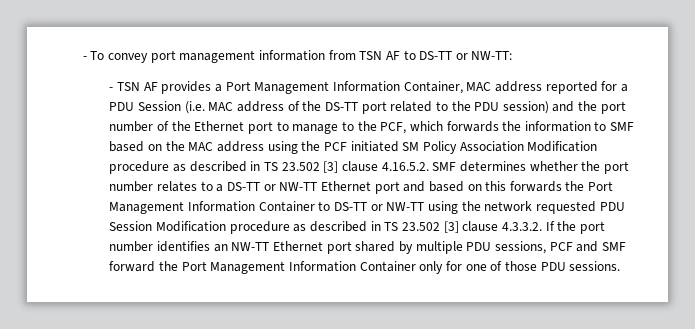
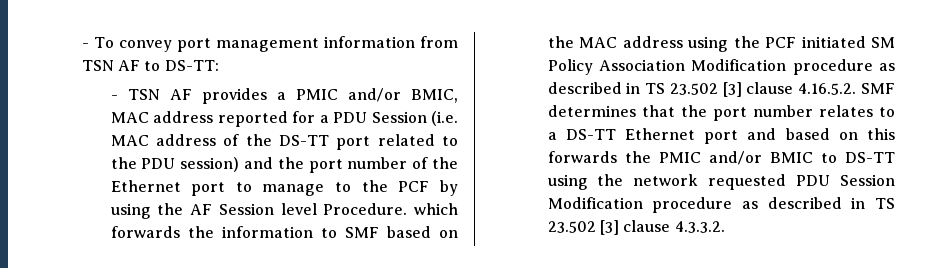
[419,51,513,60] DS-TT or NW-TT: -> [164,60,219,71] DS-TT:
[225,81,463,94] Port Management Information Container, -> [295,88,458,103] PMIC and/or BMIC,
[380,122,407,134] PCF, -> [398,180,458,196] [110,203,408,219] PCF by using the AF Session level Procedure.
[529,161,578,171] whether -> [641,105,675,117] that
[263,182,318,191] or NW-TT -> (616, 134) none
[588,181,614,191] [109,201,425,214] Port Management Information Container to DS-TT or NW-TT -> [658,151,895,165] PMIC and/or BMIC to DS-TT
[545,221,605,234] [109,241,626,254] [109,261,621,274] If the port number identifies an NW-TT Ethernet port shared by multiple PDU sessions, PCF and SMF forward the Port Management Information Container only for one of those PDU sessions. -> (725, 227) none

